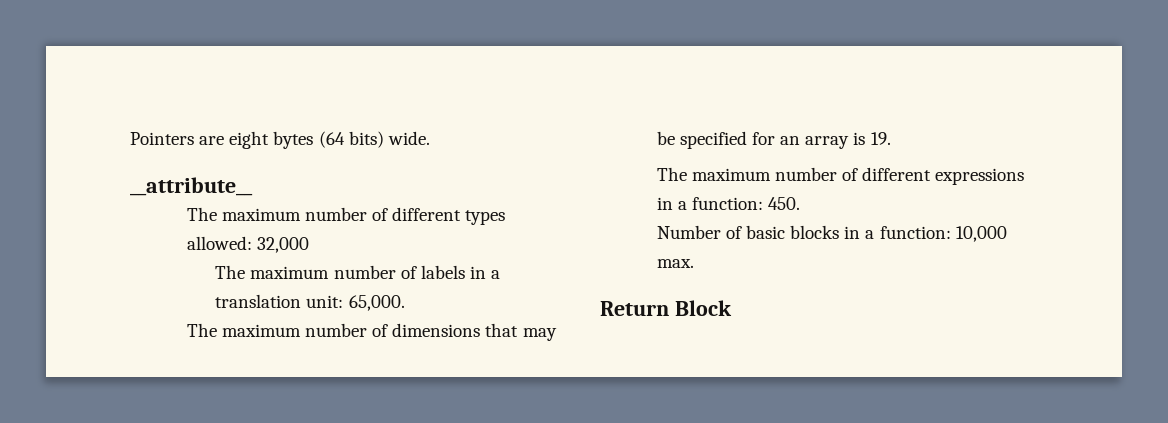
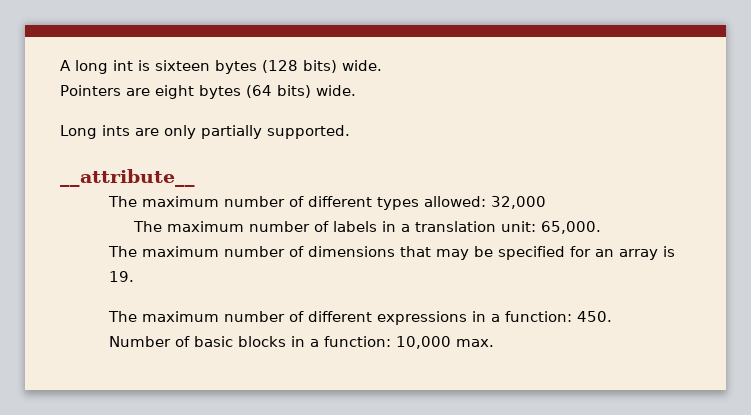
(130, 138) none -> [60,60,382,74] A long int is sixteen bytes (128 bits) wide. //
(430, 138) none -> [60,125,350,139] // Long ints are only partially supported.
[600,300,732,316] // Return Block -> (495, 343) none

